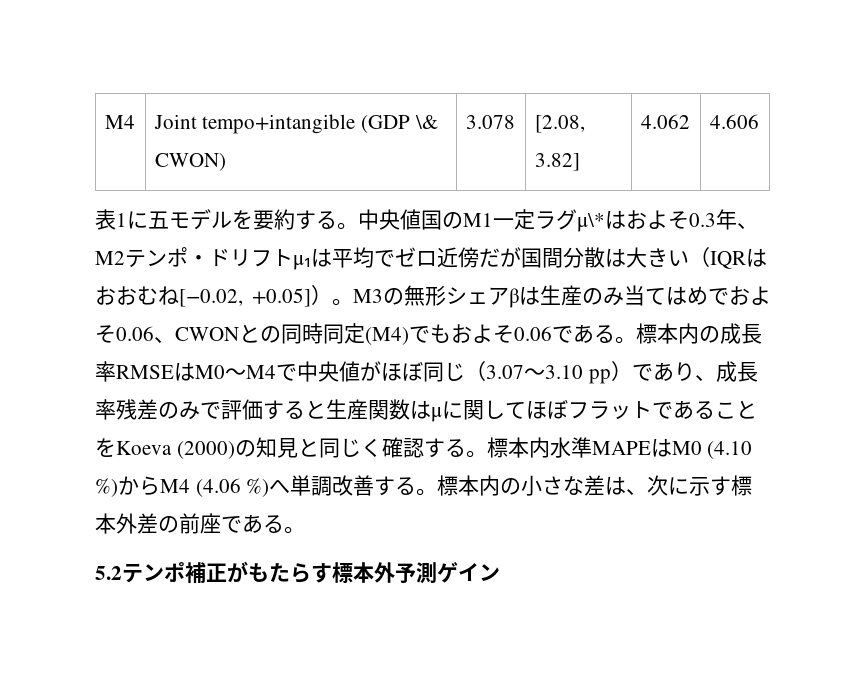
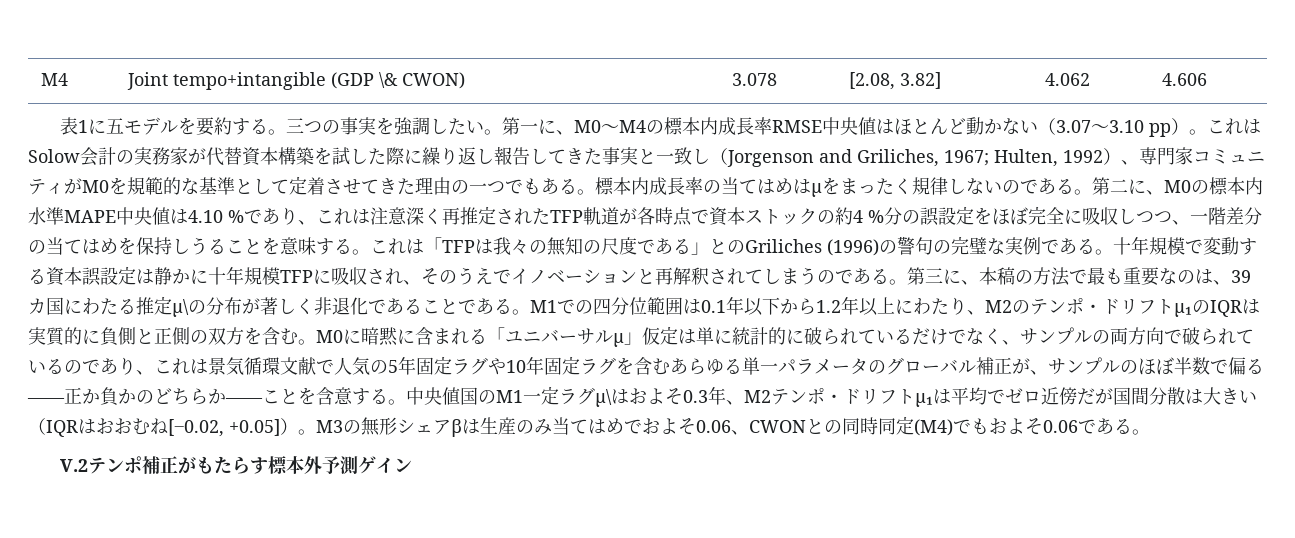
(358, 226) none -> [285,117,1261,137] [28,146,1265,167] [28,176,1263,197] [28,206,1262,226] [28,236,1257,256] [28,266,1251,286] [28,296,1260,317] [28,326,1254,347] [28,356,1264,375] [27,387,406,406] 三つの事実を強調したい。第一に、M0〜M4の標本内成長率RMSE中央値はほとんど動かない（3.07〜3.10 pp）。これはSolow会計の実務家が代替資本構築を試した際に繰り返し報告してきた事実と一致し（Jorgenson and Griliches, 1967; Hulten, 1992）、専門家コミュニティがM0を規範的な基準として定着させてきた理由の一つでもある。標本内成長率の当てはめはμをまったく規律しないのである。第二に、M0の標本内水準MAPE中央値は4.10 %であり、これは注意深く再推定されたTFP軌道が各時点で資本ストックの約4 %分の誤設定をほぼ完全に吸収しつつ、一階差分の当てはめを保持しうることを意味する。これは「TFPは我々の無知の尺度である」とのGriliches (1996)の警句の完璧な実例である。十年規模で変動する資本誤設定は静かに十年規模TFPに吸収され、そのうえでイノベーションと再解釈されてしまうのである。第三に、本稿の方法で最も重要なのは、39カ国にわたる推定μ\の分布が著しく非退化であることである。M1での四分位範囲は0.1年以下から1.2年以上にわたり、M2のテンポ・ドリフトμ₁のIQRは実質的に負側と正側の双方を含む。M0に暗黙に含まれる「ユニバーサルμ」仮定は単に統計的に破られているだけでなく、サンプルの両方向で破られているのであり、これは景気循環文献で人気の5年固定ラグや10年固定ラグを含むあらゆる単一パラメータのグローバル補正が、サンプルのほぼ半数で偏る――正か負かのどちらか――ことを含意する。
[577,213,605,232] μ\* -> [595,389,612,407] μ\
[636,323,762,344] [95,361,758,384] [95,399,757,422] [95,437,753,459] [95,475,753,497] [95,513,305,534] [95,566,122,580] 標本内の成長率RMSEはM0〜M4で中央値がほぼ同じ（3.07〜3.10 pp）であり、成長率残差のみで評価すると生産関数はμに関してほぼフラットであることをKoeva (2000)の知見と同じく確認する。標本内水準MAPEはM0 (4.10 %)からM4 (4.06 %)へ単調改善する。標本内の小さな差は、次に示す標本外差の前座である。 // 5.2 -> [59,459,88,472] // V.2

